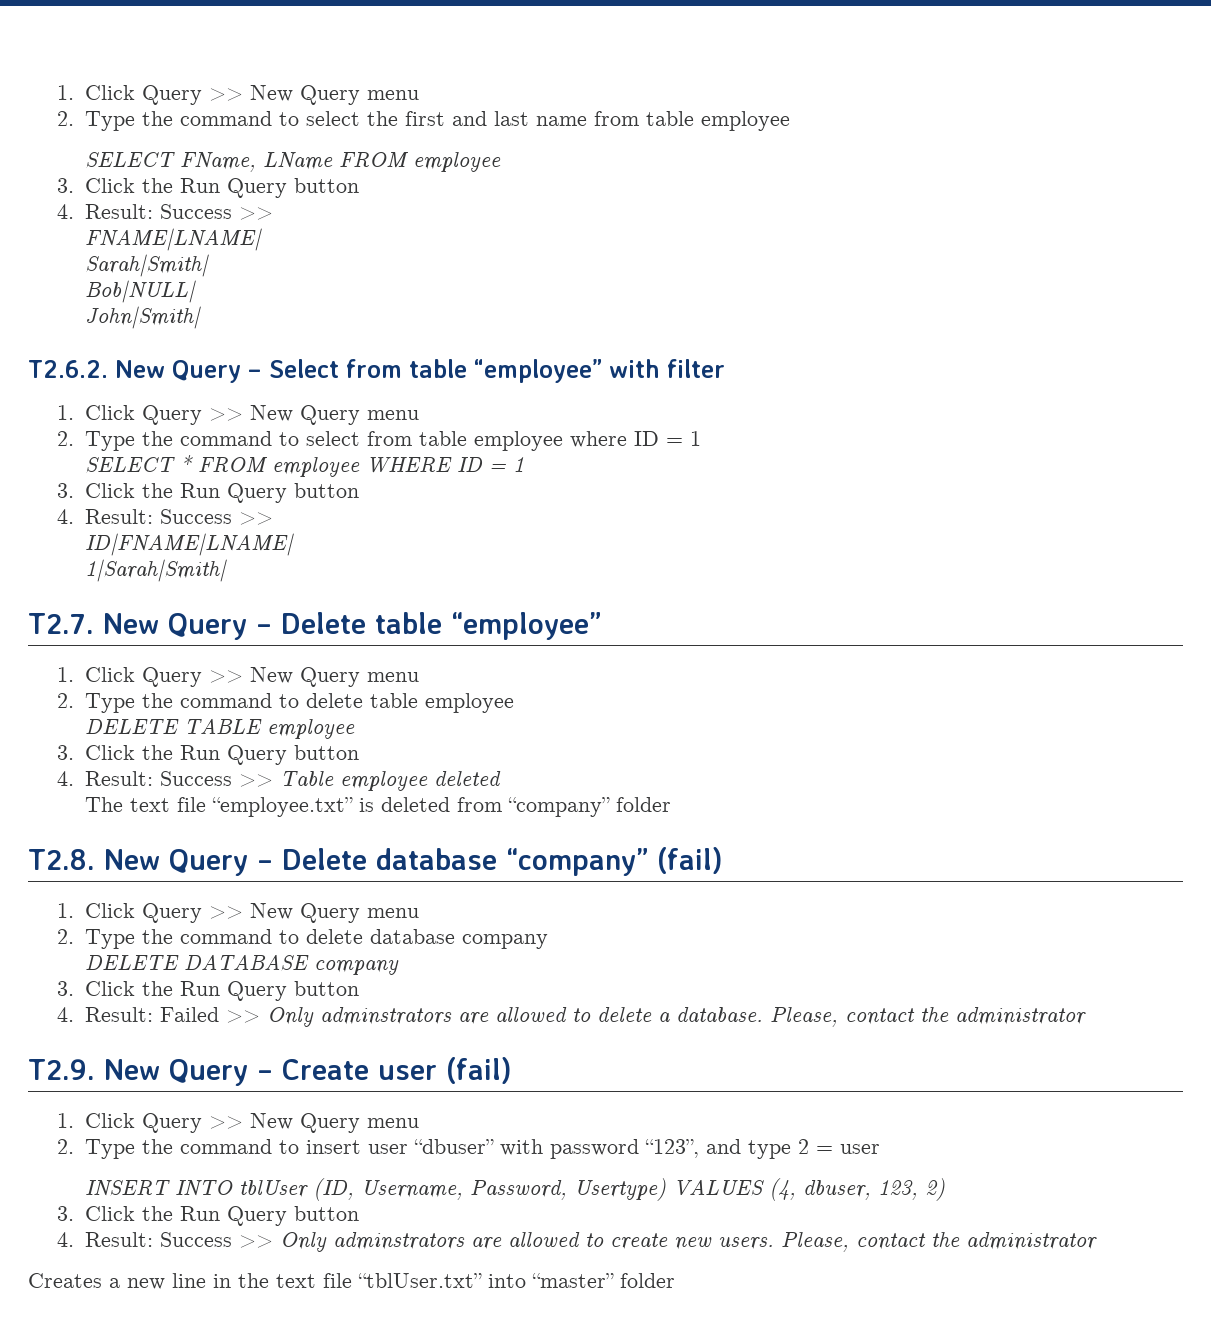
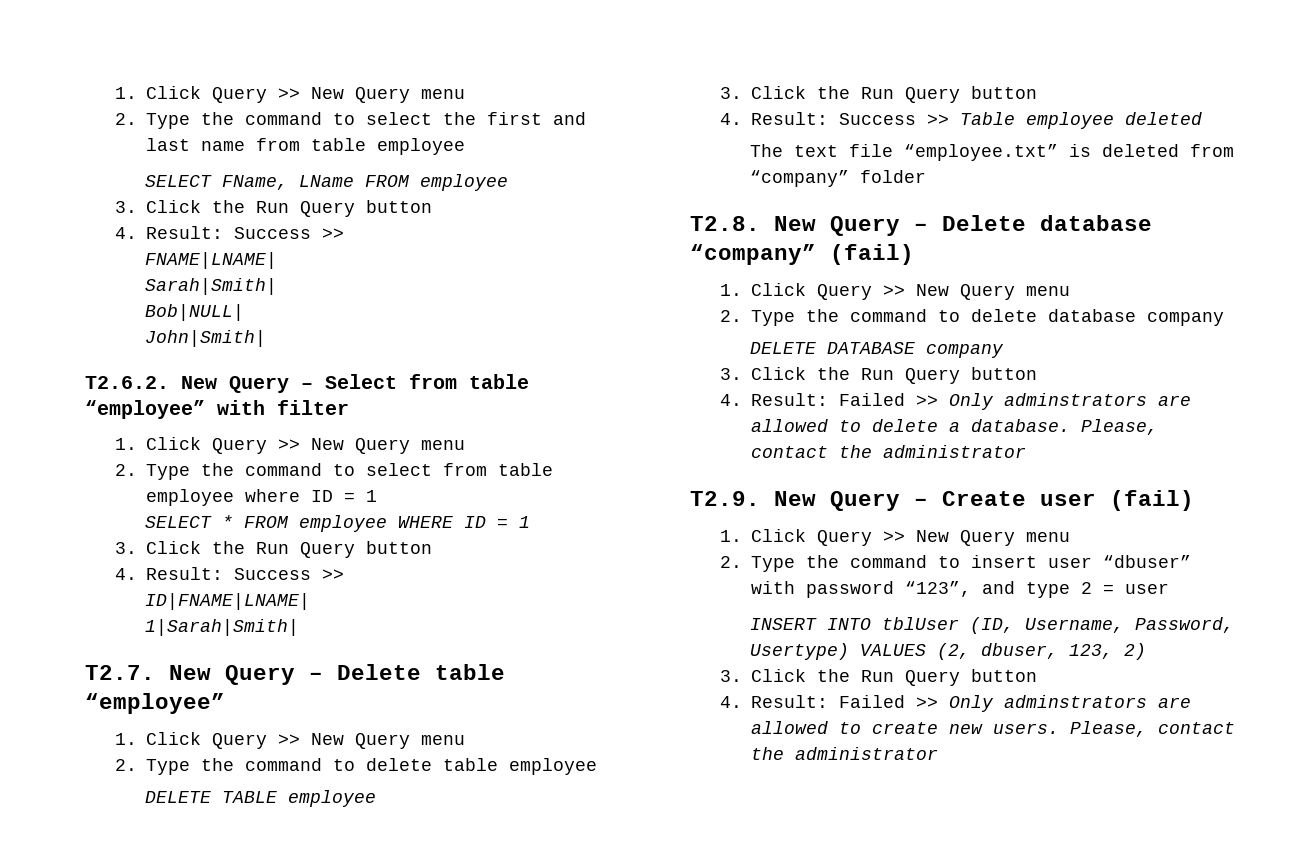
[769,1178,797,1201] (4, -> [936,643,970,660] (2,
[160,1232,233,1247] Success -> [838,695,905,708] Failed
[28,1273,675,1290] // Creates a new line in the text file “tblUser.txt” into “master” folder -> (938, 753) none

